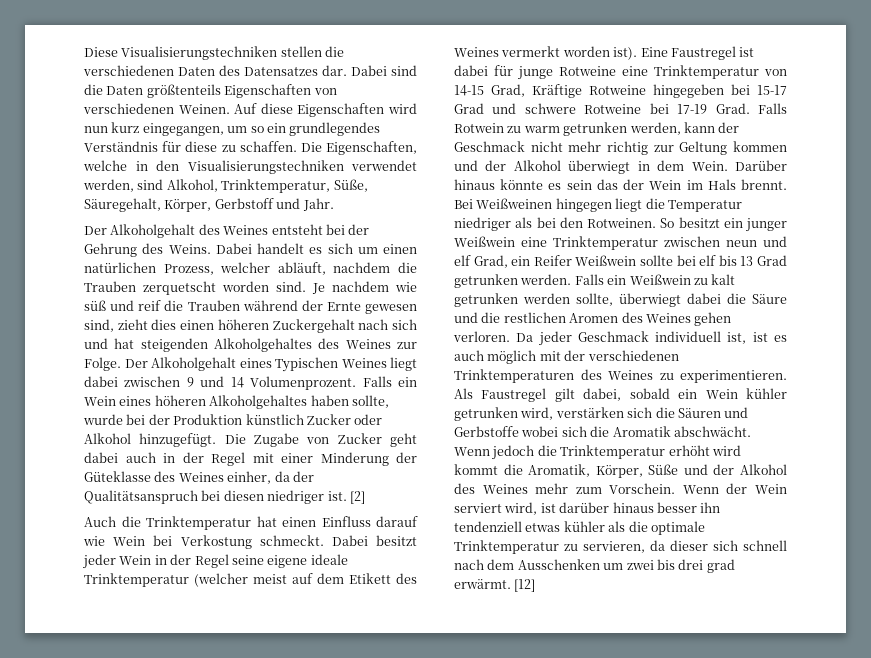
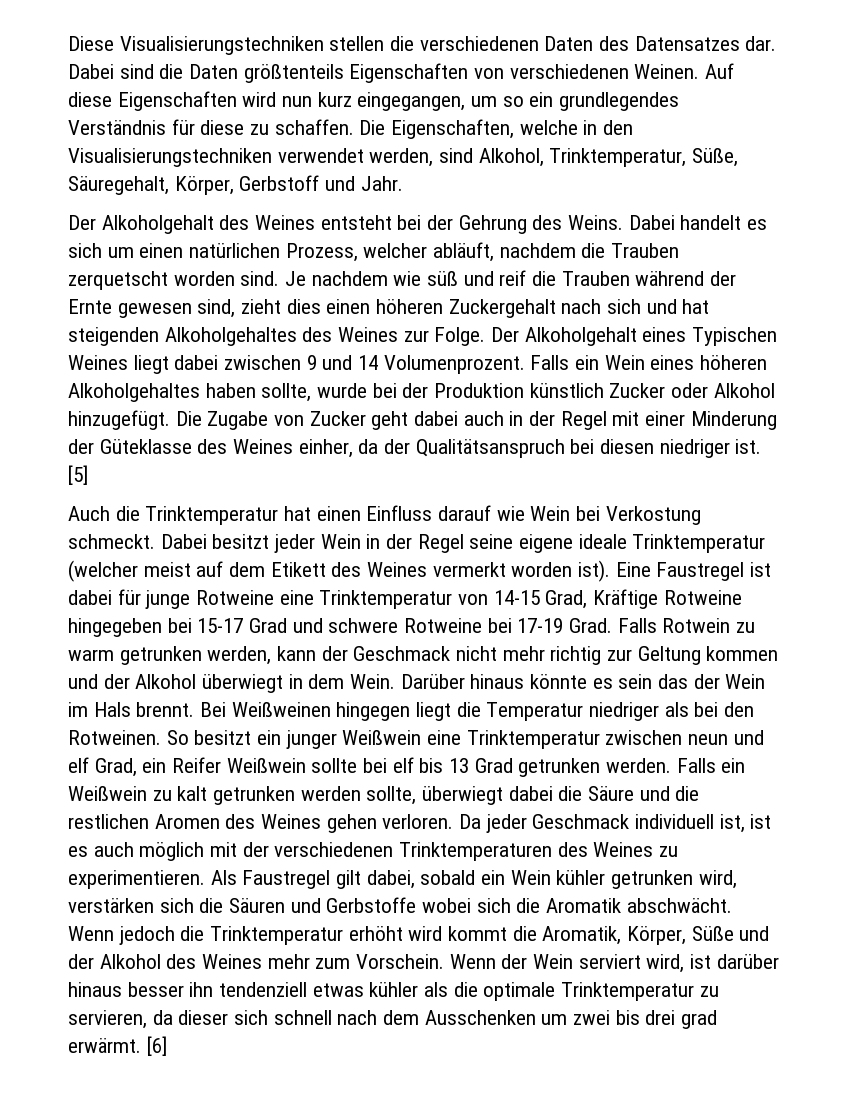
[349,491,365,504] [2] -> [68,465,88,485] [5]
[514,579,536,592] [12] -> [146,1036,167,1056] [6]

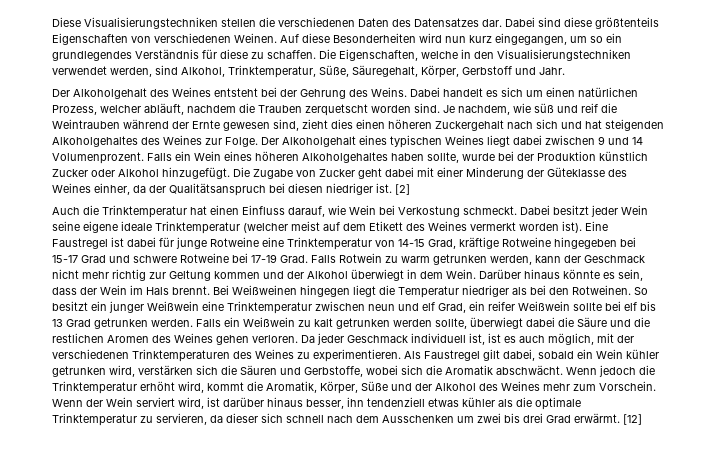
[159,64,239,79] die Daten -> [564,17,592,27] diese
[117,91,237,111] Eigenschaften -> [333,33,416,43] Besonderheiten
[311,271,388,286] nachdem -> [458,105,510,115] nachdem,
[561,271,630,286] Trauben -> [52,119,120,129] Weintrauben
[692,327,778,346] Typischen -> [390,135,442,148] typischen
[463,411,607,430] auch in der Regel -> (414, 172) none
[68,465,88,485] [5] -> [395,184,410,195] [2]
[438,505,492,521] darauf -> [288,206,325,217] darauf,
[366,534,464,553] in der Regel -> (648, 210) none
[593,589,659,609] Kräftige -> [459,237,499,249] kräftige
[618,674,689,689] sein das -> [618,269,643,281] [52,287,77,295] sein, dass
[172,757,222,773] Reifer -> [488,301,515,311] reifer
[139,842,205,861] möglich -> [548,333,594,345] möglich,
[326,897,417,913] Gerbstoffe -> [304,366,363,377] Gerbstoffe,
[408,926,443,941] wird -> [178,381,204,393] wird,
[127,982,184,997] besser -> [306,399,344,409] besser,
[681,1010,718,1029] [68,1036,167,1056] grad erwärmt. [6] -> [546,413,642,425] Grad erwärmt. [12]

